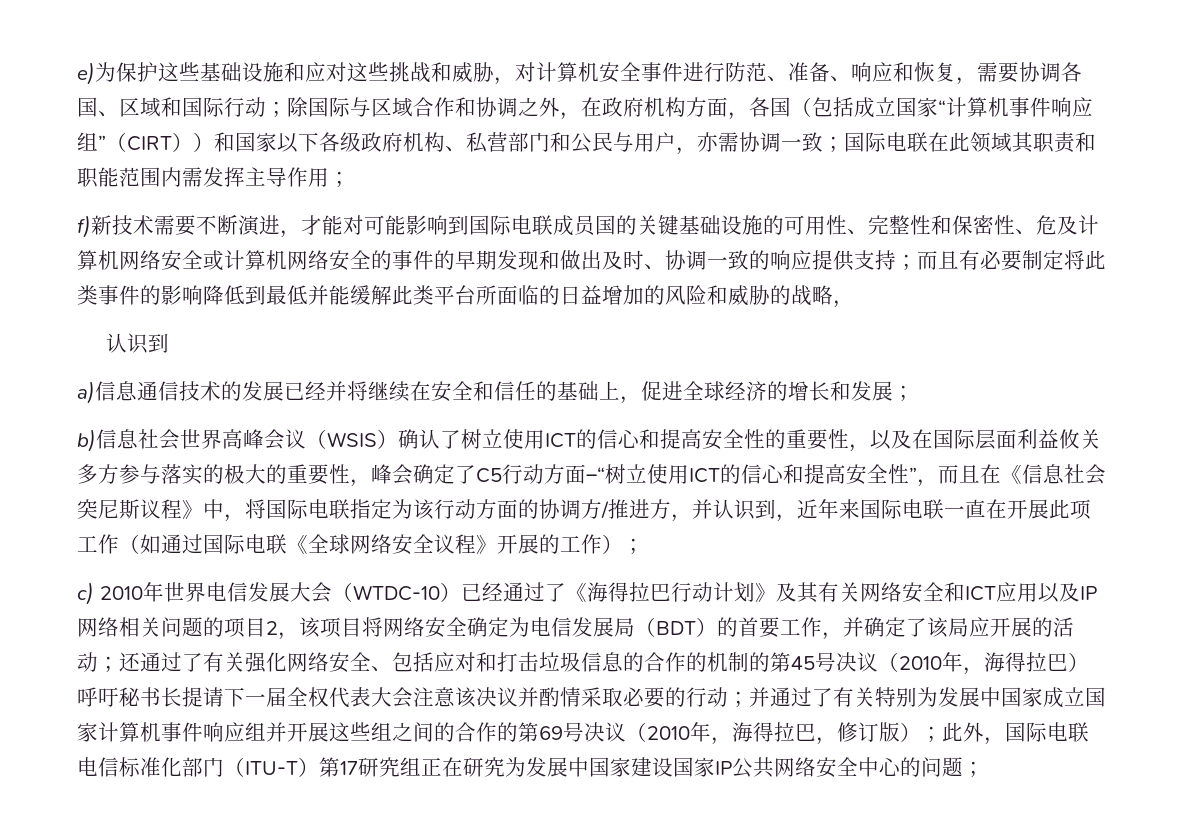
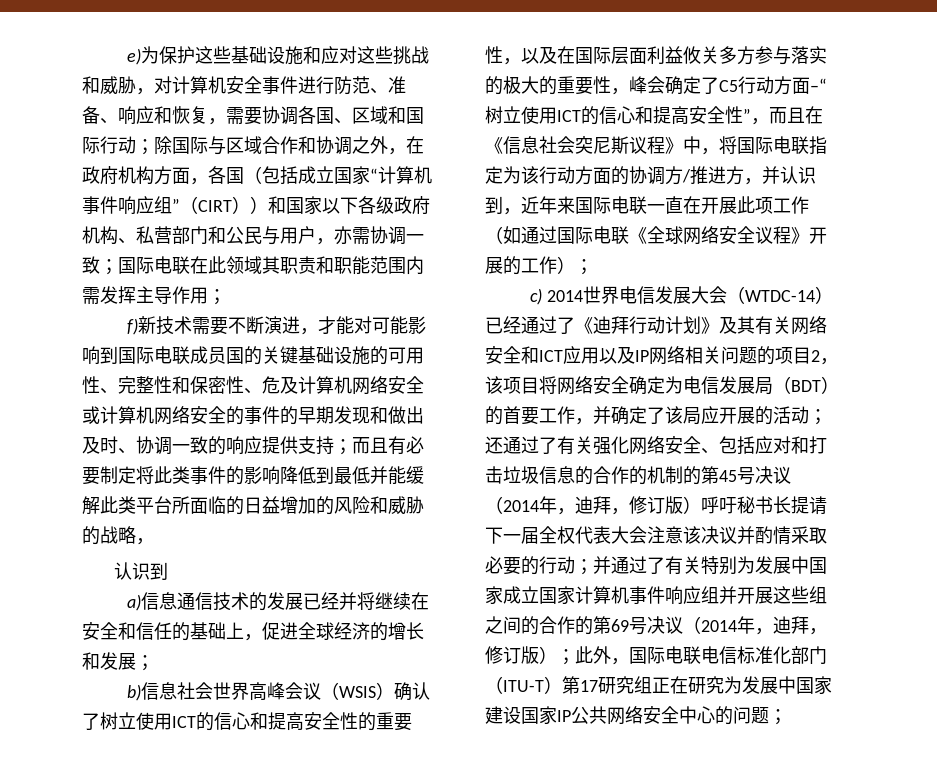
[99,582,164,602] 2010年 -> [546,290,583,302] 2014
[352,585,440,601] WTDC-10 -> [744,290,815,302] WTDC-14
[586,582,671,602] 海得拉巴 -> [593,316,629,334] 迪拜
[899,652,1068,675] 2010年，海得拉巴 -> [503,496,683,515] 2014年，迪拜，修订版
[647,722,816,745] 2010年，海得拉巴 -> [701,616,809,635] 2014年，迪拜

